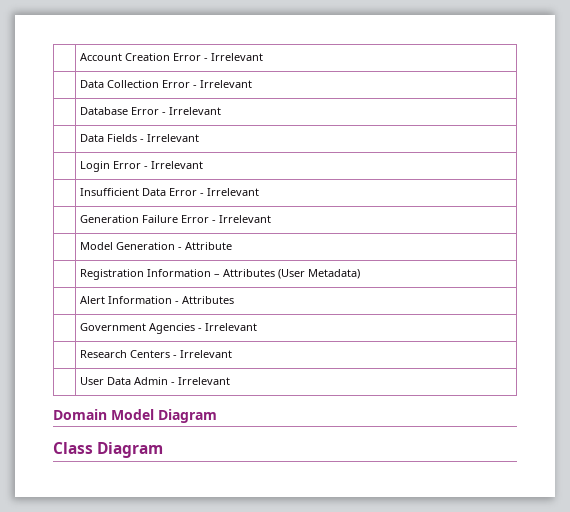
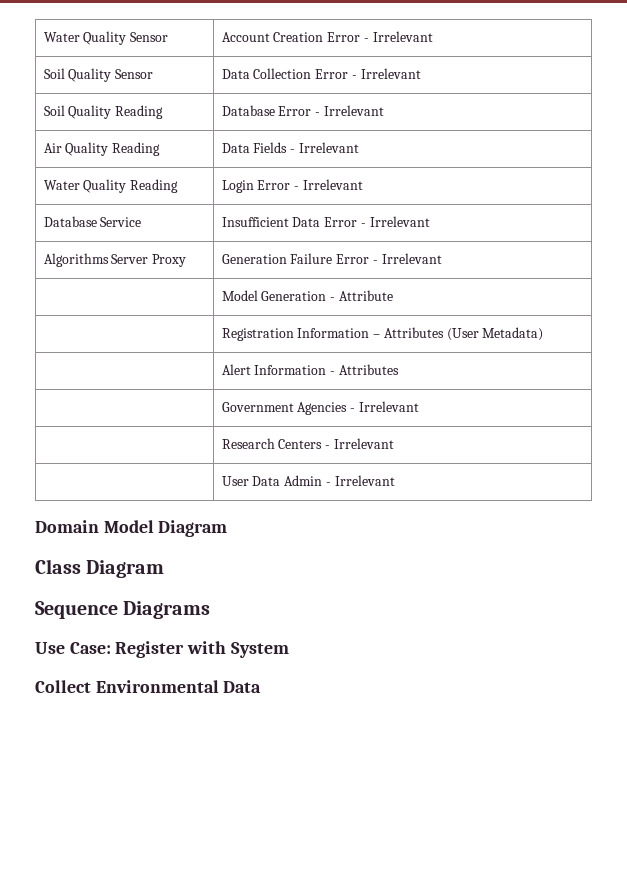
(79, 57) none -> [43,31,169,45] Water Quality Sensor
(263, 57) none -> [43,68,154,82] Soil Quality Sensor
(252, 84) none -> [43,105,164,119] Soil Quality Reading
(221, 111) none -> [43,142,161,156] Air Quality Reading
(199, 138) none -> [43,179,179,193] Water Quality Reading
(203, 165) none -> [43,216,142,227] Database Service
(259, 192) none -> [43,253,187,267] Algorithms Server Proxy
(164, 450) none -> [35,601,211,619] [35,641,289,658] [35,680,262,693] // Sequence Diagrams // Use Case: Register with System // Collect Environmental Data

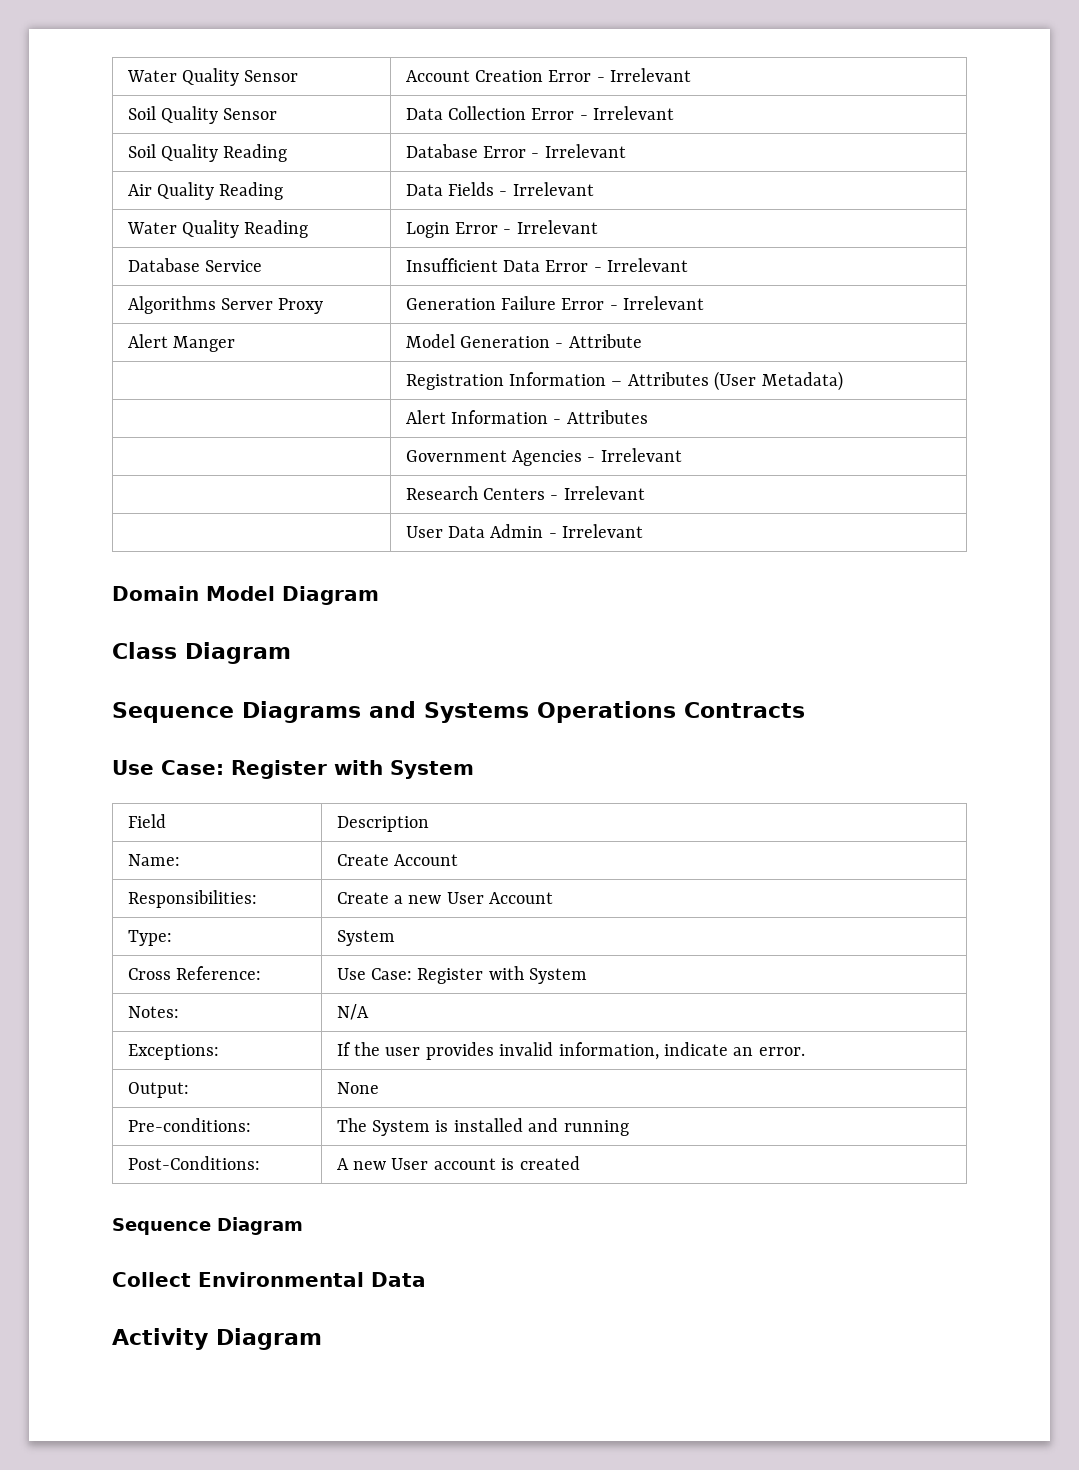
(442, 258) none -> [127,334,236,352] Alert Manger
[35,641,289,658] // Use Case: Register with System -> [369,701,805,723] [112,760,474,779] [127,814,166,828] [336,816,429,832] [127,854,180,866] [336,854,459,866] [127,890,257,908] [336,892,554,904] [127,930,172,946] [336,930,395,946] [127,966,262,980] [336,966,588,984] [127,1006,179,1018] [336,1004,369,1020] [127,1044,219,1060] [336,1042,805,1060] [127,1082,189,1098] [336,1082,379,1094] [127,1118,251,1132] [336,1118,629,1136] [127,1156,260,1170] [336,1156,580,1170] [112,1217,303,1235] and Systems Operations Contracts // Use Case: Register with System // Field | Description // Name: | Create Account // Responsibilities: | Create a new User Account // Type: | System // Cross Reference: | Use Case: Register with System // Notes: | N/A // Exceptions: | If the user provides invalid information, indicate an error. // Output: | None // Pre-conditions: | The System is installed and running // Post-Conditions: | A new User account is created // Sequence Diagram
(262, 687) none -> [112,1328,322,1350] // Activity Diagram

